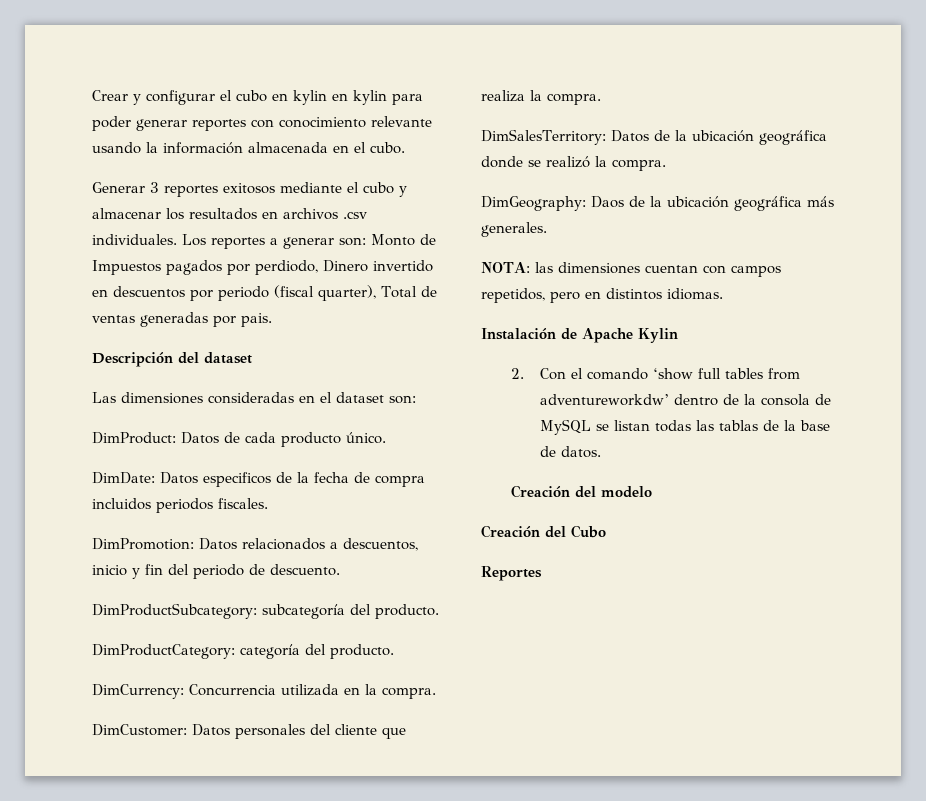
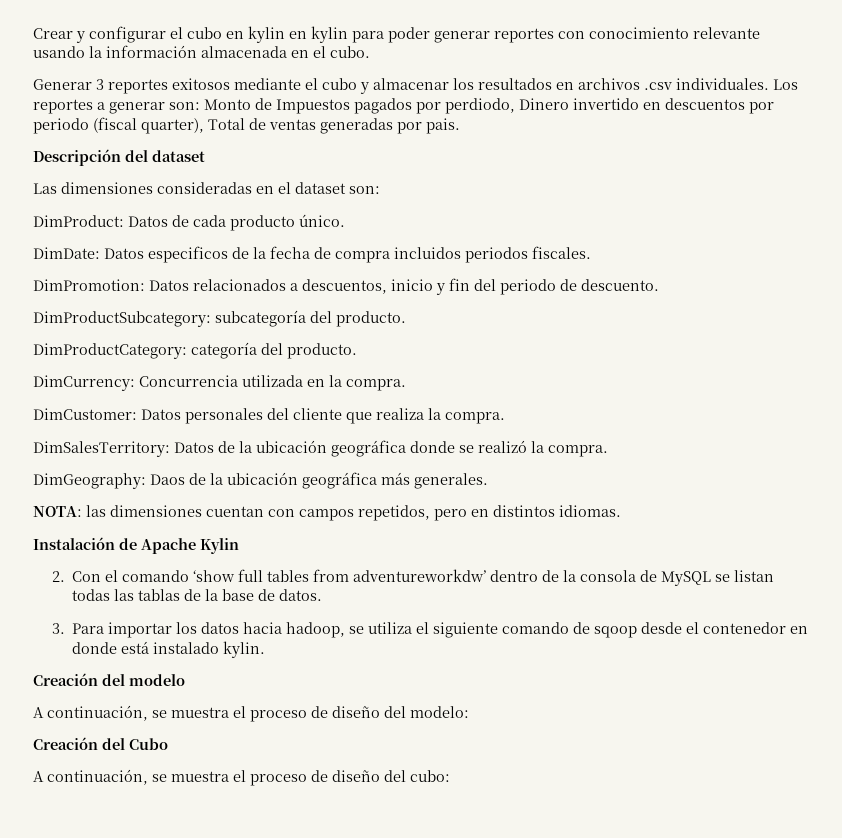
[510,485,652,498] [481,525,606,538] [481,566,542,581] Creación del modelo // Creación del Cubo // Reportes -> [51,622,809,638] [72,641,266,658] [33,673,185,686] [33,705,469,722] [33,737,168,750] [33,769,450,786] 3. Para importar los datos hacia hadoop, se utiliza el siguiente comando de sqoop desde el contenedor en donde está instalado kylin. // Creación del modelo // A continuación, se muestra el proceso de diseño del modelo: // Creación del Cubo // A continuación, se muestra el proceso de diseño del cubo:

